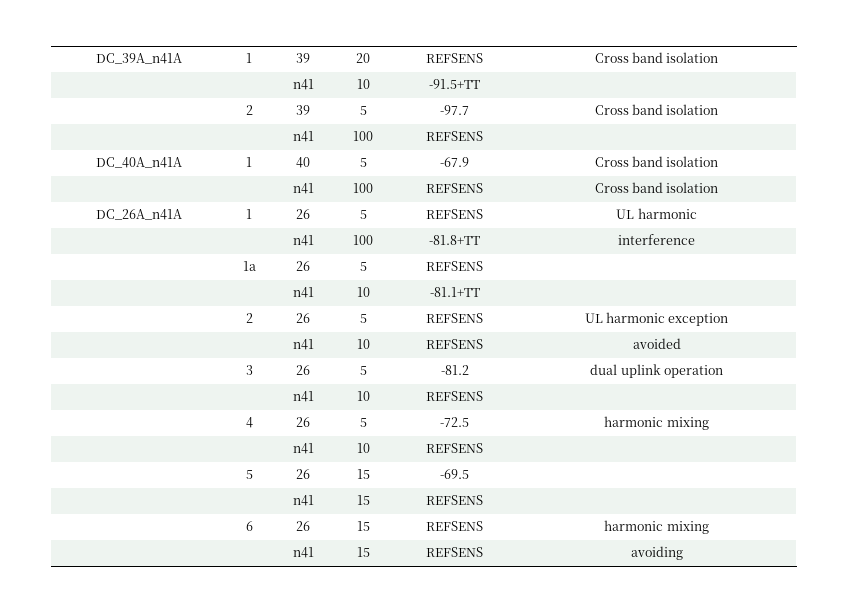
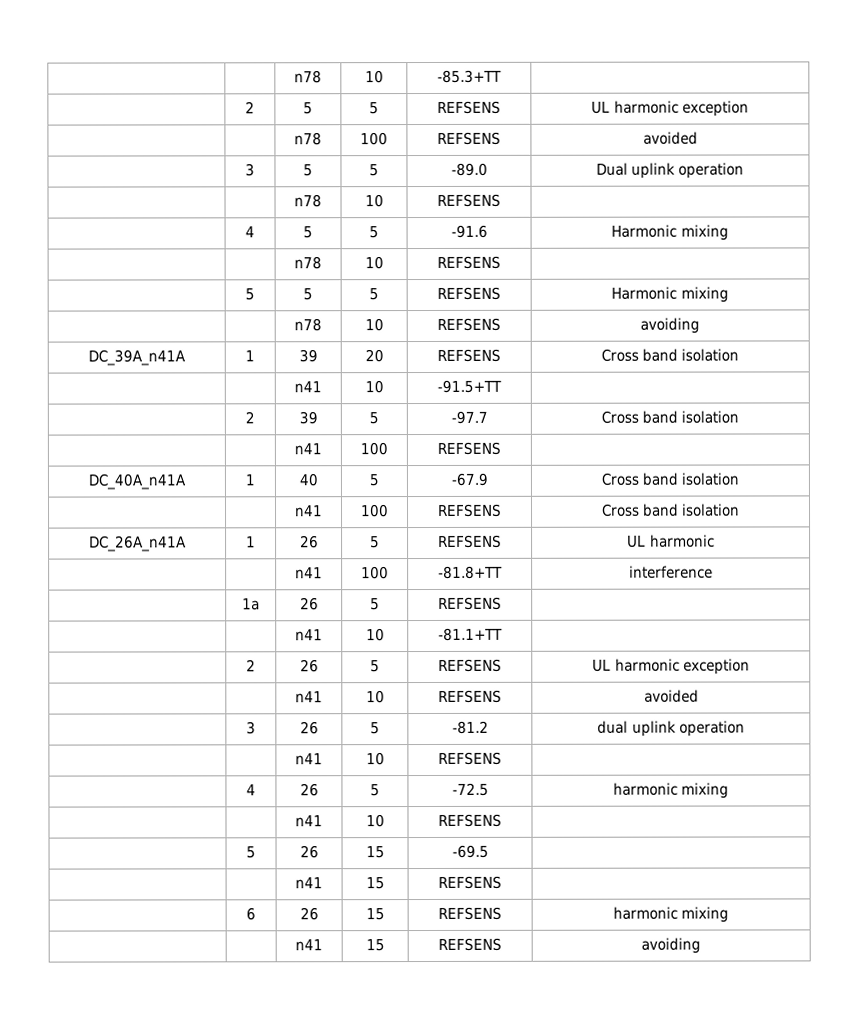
(95, 58) none -> [294,70,322,84] [364,70,384,84] [437,69,502,83] [245,101,255,114] [303,102,313,115] [369,102,379,115] [437,100,501,114] [591,100,749,117] [294,132,322,146] [360,132,388,146] [437,131,501,145] [642,131,698,145] [245,163,255,177] [303,164,313,177] [369,164,379,177] [450,162,488,176] [595,162,745,179] [294,194,322,208] [364,194,384,208] [437,193,501,207] [245,226,255,238] [303,226,313,239] [369,226,379,239] [450,224,488,238] [611,224,729,241] [294,256,322,270] [364,256,384,270] [437,255,501,269] [245,288,255,301] [303,288,313,301] [369,288,379,301] [437,286,501,300] [611,286,729,303] [294,318,322,332] [364,318,384,332] [437,317,501,331] [640,317,700,334] | | n78 | 10 | -85.3+TT | // | 2 | 5 | 5 | REFSENS | UL harmonic exception // | | n78 | 100 | REFSENS | avoided // | 3 | 5 | 5 | -89.0 | Dual uplink operation // | | n78 | 10 | REFSENS | // | 4 | 5 | 5 | -91.6 | Harmonic mixing // | | n78 | 10 | REFSENS | // | 5 | 5 | 5 | REFSENS | Harmonic mixing // | | n78 | 10 | REFSENS | avoiding //

